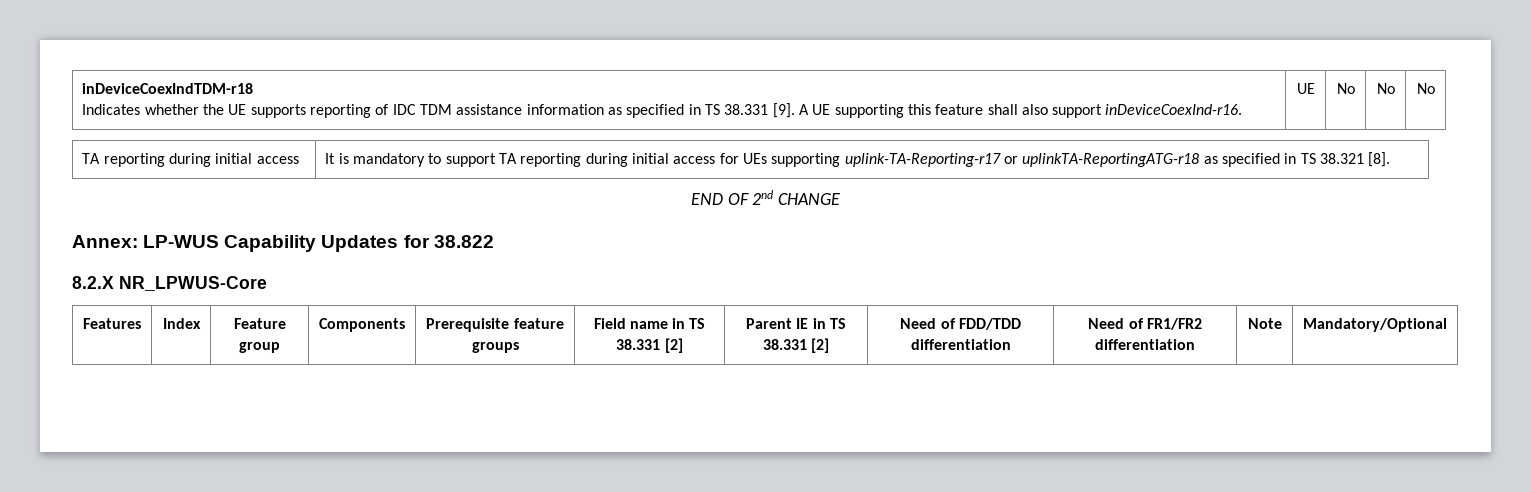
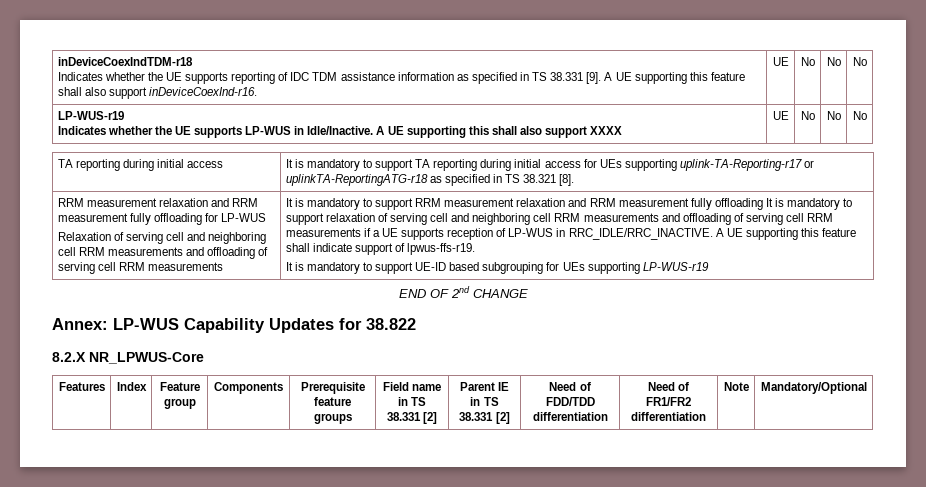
(1435, 88) none -> [57,111,124,120] [57,126,623,138] [772,111,789,120] [800,111,815,120] [826,111,841,120] [852,111,867,120] // LP-WUS-r19 // Indicates whether the UE supports LP-WUS in Idle/Inactive. A UE supporting this shall also support XXXX | UE | No | No | No
(1391, 159) none -> [57,198,259,207] [57,213,267,225] [57,232,267,244] [57,247,269,259] [57,262,223,274] [285,198,853,210] [285,213,834,225] [285,228,857,240] [285,243,476,255] [285,262,709,274] // RRM measurement relaxation and RRM measurement fully offloading for LP-WUS // Relaxation of serving cell and neighboring cell RRM measurements and offloading of serving cell RRM measurements | It is mandatory to support RRM measurement relaxation and RRM measurement fully offloading It is mandatory to support relaxation of serving cell and neighboring cell RRM measurements and offloading of serving cell RRM measurements if a UE supports reception of LP-WUS in RRC_IDLE/RRC_INACTIVE. A UE supporting this feature shall indicate support of lpwus-ffs-r19. // It is mandatory to support UE-ID based subgrouping for UEs supporting LP-WUS-r19

